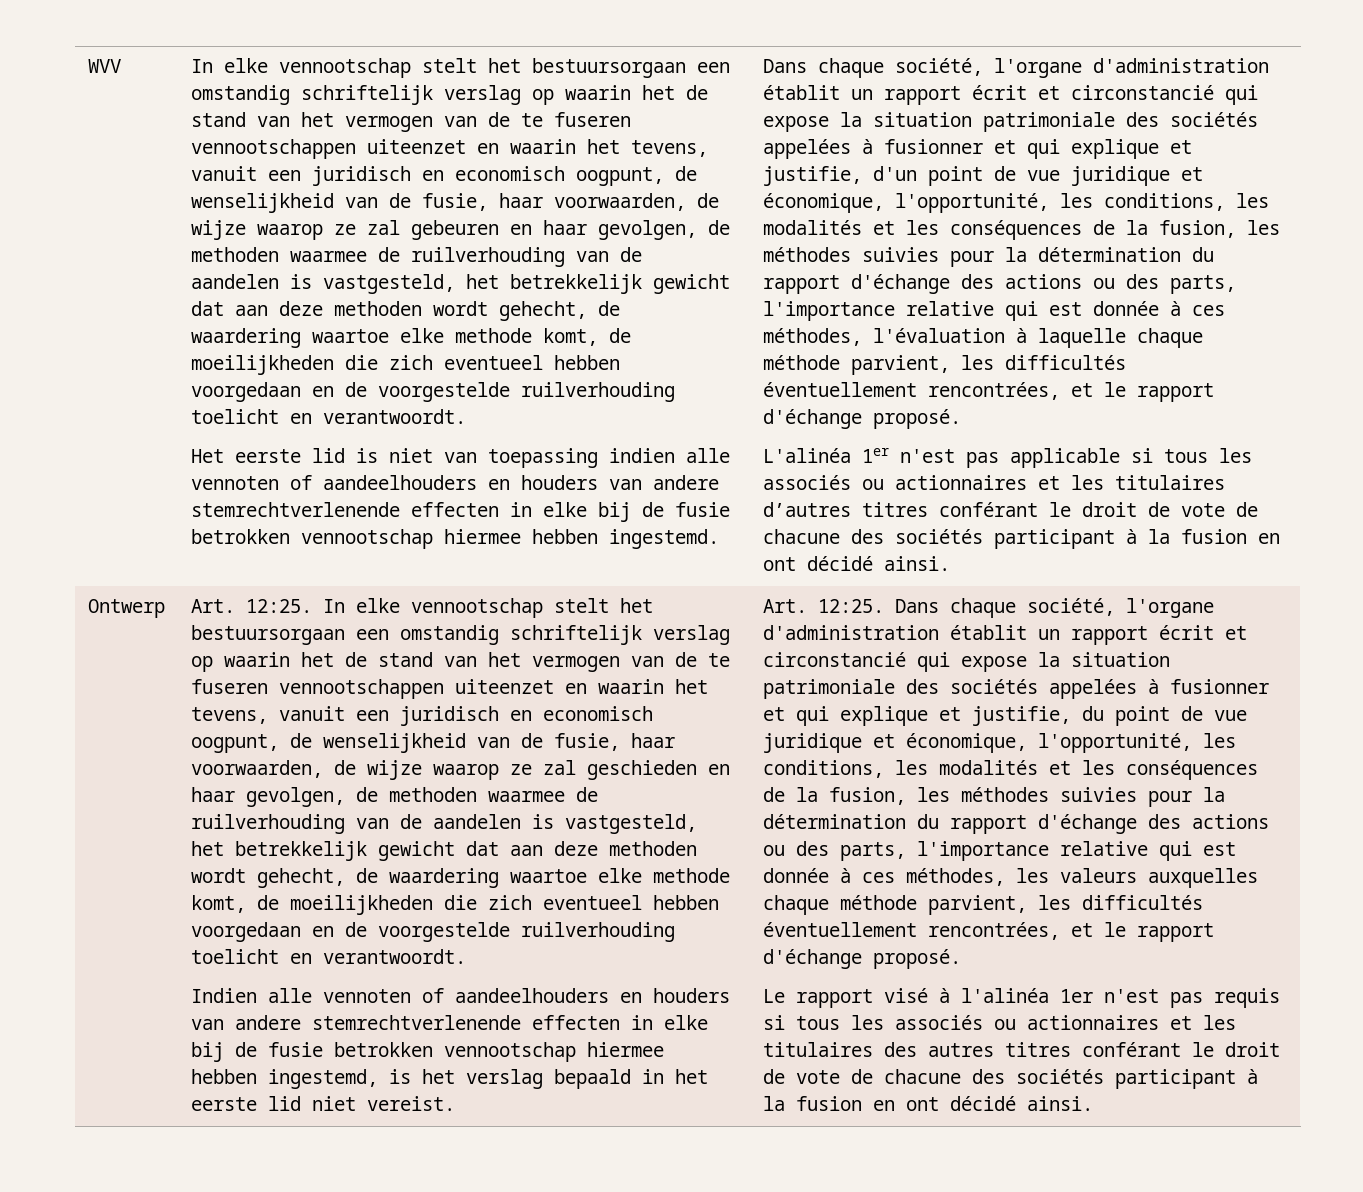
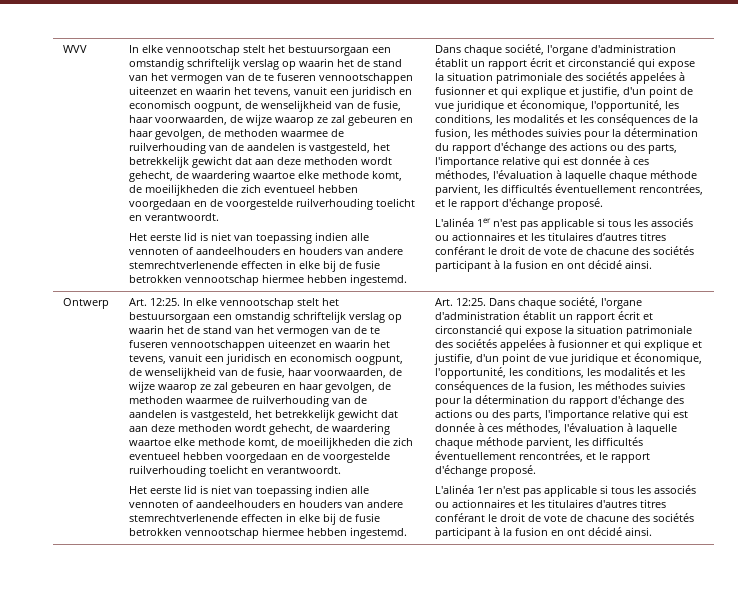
[586,760,697,780] geschieden -> [230,382,280,393] gebeuren
[190,988,257,1003] Indien -> [128,485,348,497] Het eerste lid is niet van toepassing indien
[267,1069,708,1089] [190,1096,455,1111] ingestemd, is het verslag bepaald in het eerste lid niet vereist. -> [349,527,407,539] ingestemd.
[1081,706,1104,721] du -> [475,354,499,362] d'un
[1015,868,1258,888] les valeurs auxquelles -> [563,423,677,435] l'évaluation à laquelle
[762,988,1280,1008] [762,1015,1236,1030] [762,1042,994,1057] Le rapport visé à l'alinéa 1er n'est pas requis si tous les associés ou actionnaires et les titulaires des autres -> [434,485,696,497] [434,499,637,508] L'alinéa 1er n'est pas applicable si tous les associés ou actionnaires et les titulaires d'autres

